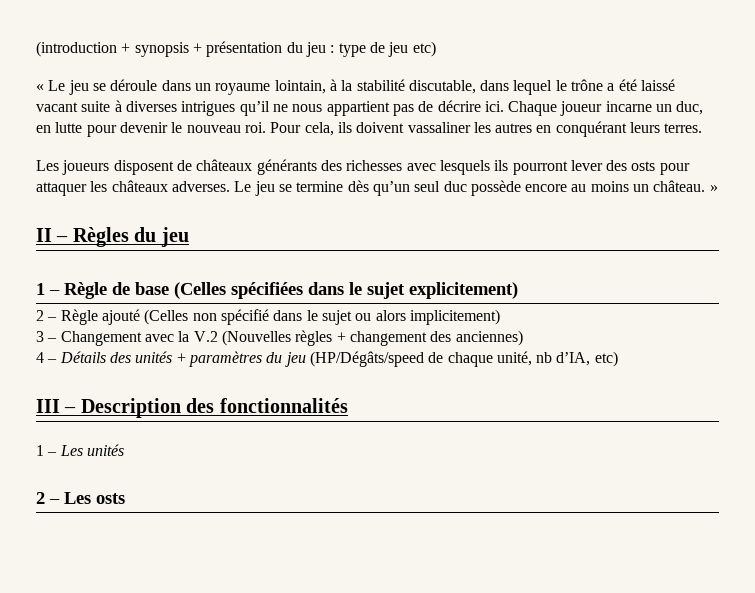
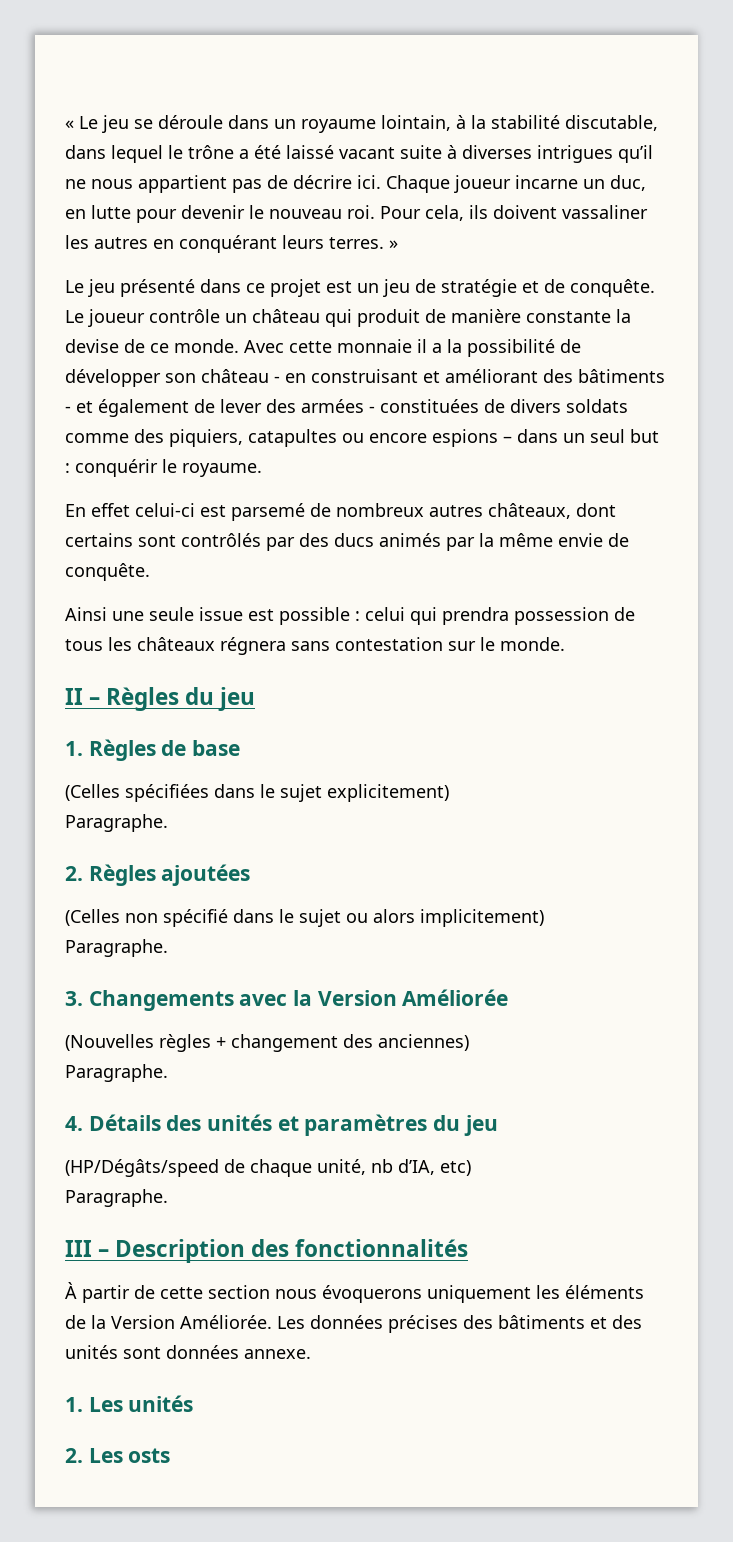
[36,41,436,57] (introduction + synopsis + présentation du jeu : type de jeu etc) // -> (65, 124) none
[36,159,690,175] [36,180,718,196] // Les joueurs disposent de châteaux générants des richesses avec lesquels ils pourront lever des osts pour attaquer les châteaux adverses. Le jeu se termine dès qu’un seul duc possède encore au moins un château. » -> [389,240,398,249] [65,279,655,297] [65,309,631,327] [65,339,581,357] [65,369,665,387] [65,399,628,417] [65,429,659,447] [65,459,262,477] [65,503,616,521] [65,533,629,551] [65,563,150,581] [65,607,635,625] [65,637,565,655] » // Le jeu présenté dans ce projet est un jeu de stratégie et de conquête. Le joueur contrôle un château qui produit de manière constante la devise de ce monde. Avec cette monnaie il a la possibilité de développer son château - en construisant et améliorant des bâtiments - et également de lever des armées - constituées de divers soldats comme des piquiers, catapultes ou encore espions – dans un seul but : conquérir le royaume. // En effet celui-ci est parsemé de nombreux autres châteaux, dont certains sont contrôlés par des ducs animés par la même envie de conquête. // Ainsi une seule issue est possible : celui qui prendra possession de tous les châteaux régnera sans contestation sur le monde.
[36,282,107,299] 1 – Règle -> [65,739,156,761] 1. Règles
(169, 288) none -> (241, 748) //
[36,309,140,325] 2 – Règle ajouté -> [65,814,168,832] [65,864,251,886] Paragraphe. // 2. Règles ajoutées //
[36,331,218,346] 3 – Changement avec la V.2 -> [65,939,168,957] [65,989,509,1011] Paragraphe. // 3. Changements avec la Version Améliorée //
[36,352,58,363] 4 – -> [65,1064,168,1082] [65,1116,83,1131] Paragraphe. // 4.
[176,353,186,363] + -> [277,1116,299,1131] et
(306, 359) none -> (498, 1125) //
(618, 359) none -> [65,1189,168,1207] // Paragraphe.
[36,445,58,456] 1 – -> [65,1282,644,1303] [65,1315,642,1333] [65,1345,311,1359] [65,1397,83,1412] À partir de cette section nous évoquerons uniquement les éléments de la Version Améliorée. Les données précises des bâtiments et des unités sont données annexe. // 1.
[36,492,60,504] 2 – -> [65,1448,83,1463] 2.

